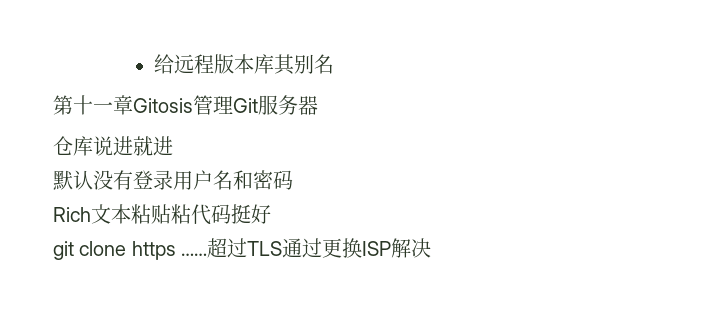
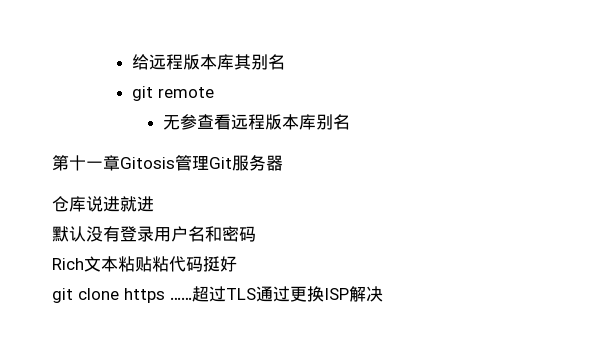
(334, 64) none -> [132,86,215,101] [162,114,350,130] // git remote // 无参查看远程版本库别名

